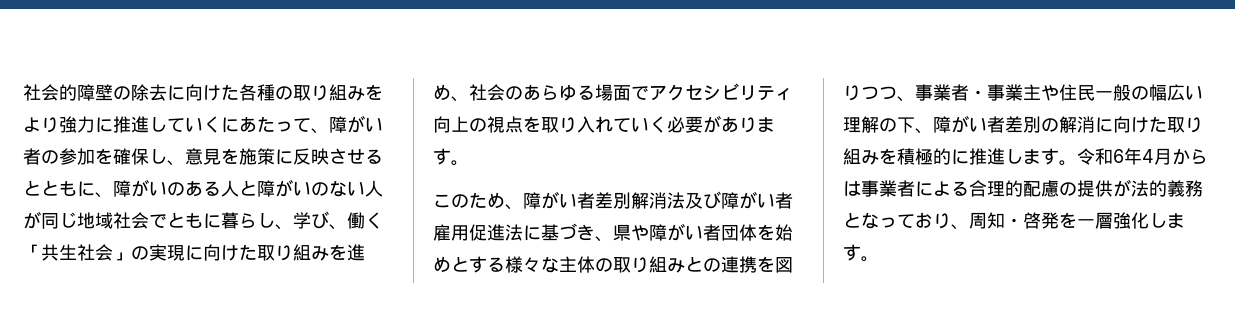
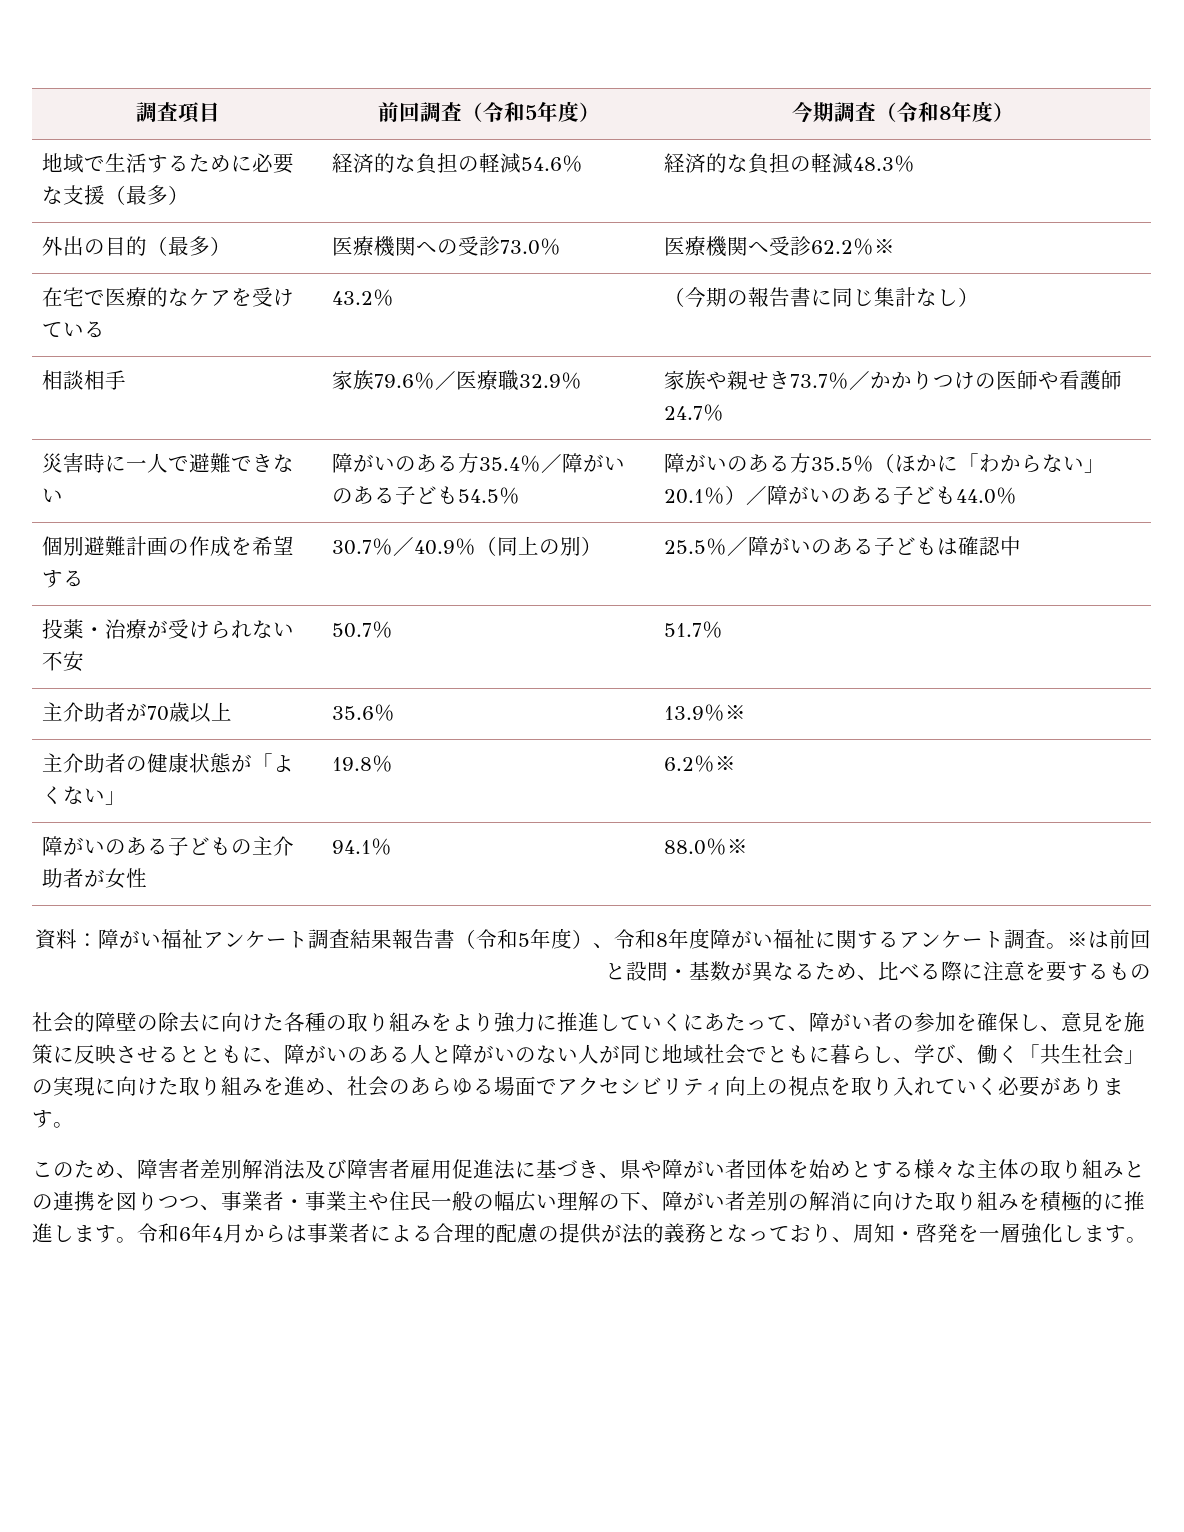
(23, 92) none -> [135,102,220,123] [377,101,600,122] [791,101,1014,123] [42,153,295,174] [42,185,190,205] [332,153,584,174] [664,153,916,174] [42,236,232,256] [332,236,562,257] [664,236,896,257] [42,287,295,307] [42,321,106,338] [332,289,395,306] [664,287,980,308] [42,370,127,390] [332,370,583,391] [664,370,1123,390] [664,404,725,421] [42,453,295,473] [42,488,64,503] [332,453,626,473] [332,486,521,505] [664,453,1106,473] [664,485,1018,505] [42,536,295,557] [42,570,85,588] [332,536,603,556] [664,536,1022,556] [42,619,295,639] [42,651,85,672] [332,621,394,638] [664,621,724,638] [42,702,233,723] [332,704,396,721] [664,704,747,721] [42,753,295,773] [42,786,127,805] [332,755,394,772] [664,755,737,772] [42,836,295,856] [42,868,148,889] [332,838,393,855] [664,838,749,855] [35,928,1151,950] [605,961,1151,982] 調査項目 | 前回調査（令和5年度） | 今期調査（令和8年度） // 地域で生活するために必要な支援（最多） | 経済的な負担の軽減54.6％ | 経済的な負担の軽減48.3％ // 外出の目的（最多） | 医療機関への受診73.0％ | 医療機関へ受診62.2％※ // 在宅で医療的なケアを受けている | 43.2％ | （今期の報告書に同じ集計なし） // 相談相手 | 家族79.6％／医療職32.9％ | 家族や親せき73.7％／かかりつけの医師や看護師24.7％ // 災害時に一人で避難できない | 障がいのある方35.4％／障がいのある子ども54.5％ | 障がいのある方35.5％（ほかに「わからない」20.1％）／障がいのある子ども44.0％ // 個別避難計画の作成を希望する | 30.7％／40.9％（同上の別） | 25.5％／障がいのある子どもは確認中 // 投薬・治療が受けられない不安 | 50.7％ | 51.7％ // 主介助者が70歳以上 | 35.6％ | 13.9％※ // 主介助者の健康状態が「よくない」 | 19.8％ | 6.2％※ // 障がいのある子どもの主介助者が女性 | 94.1％ | 88.0％※ // 資料：障がい福祉アンケート調査結果報告書（令和5年度）、令和8年度障がい福祉に関するアンケート調査。※は前回と設問・基数が異なるため、比べる際に注意を要するもの //
[541,191,577,209] がい -> [158,1159,179,1179] 害
[739,191,775,209] がい -> [368,1159,389,1179] 害

